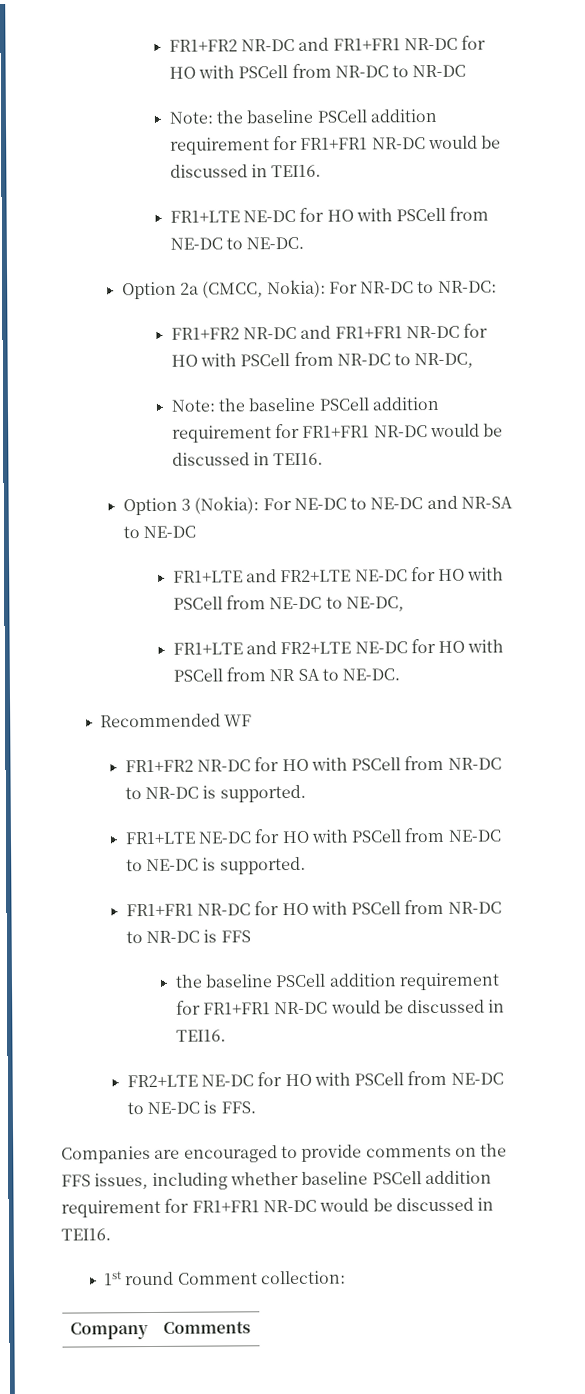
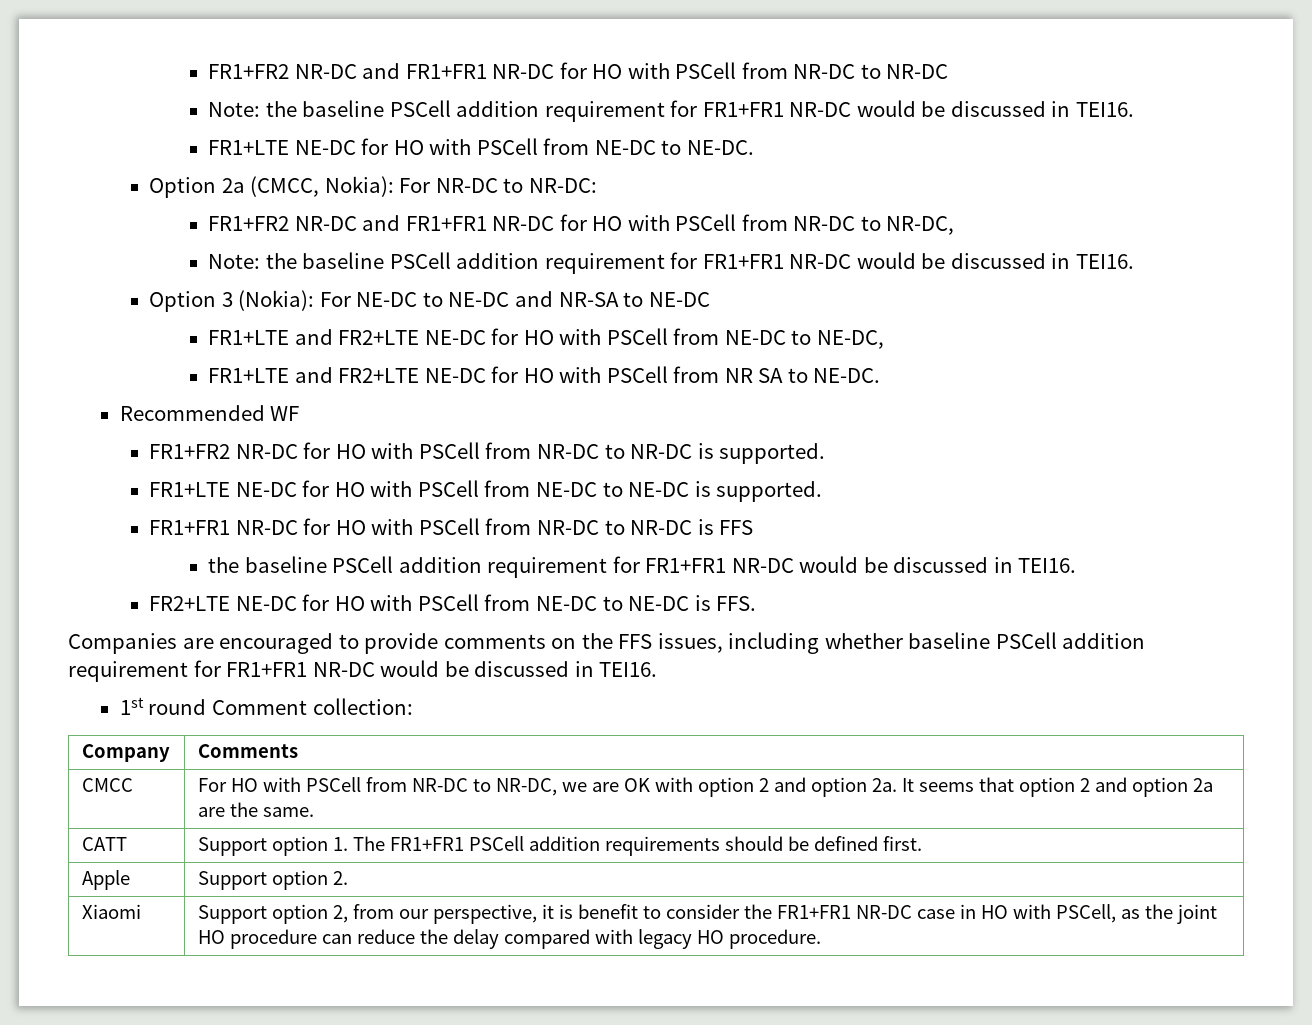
(251, 1327) none -> [81,778,133,792] [197,777,1213,797] [197,802,314,817] [81,837,127,851] [197,836,922,856] [81,870,130,890] [197,870,348,890] [81,904,141,919] [197,904,1217,924] [197,929,821,949] // CMCC | For HO with PSCell from NR-DC to NR-DC, we are OK with option 2 and option 2a. It seems that option 2 and option 2a are the same. // CATT | Support option 1. The FR1+FR1 PSCell addition requirements should be defined first. // Apple | Support option 2. // Xiaomi | Support option 2, from our perspective, it is benefit to consider the FR1+FR1 NR-DC case in HO with PSCell, as the joint HO procedure can reduce the delay compared with legacy HO procedure.

